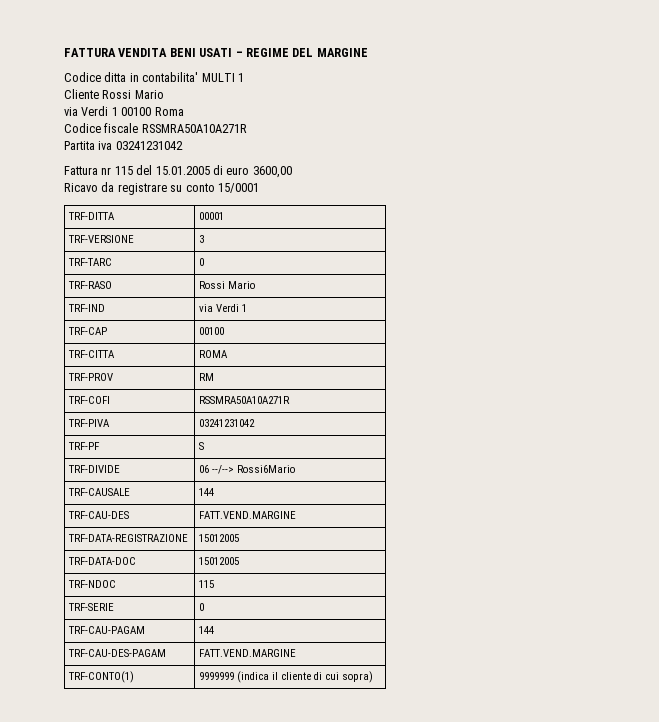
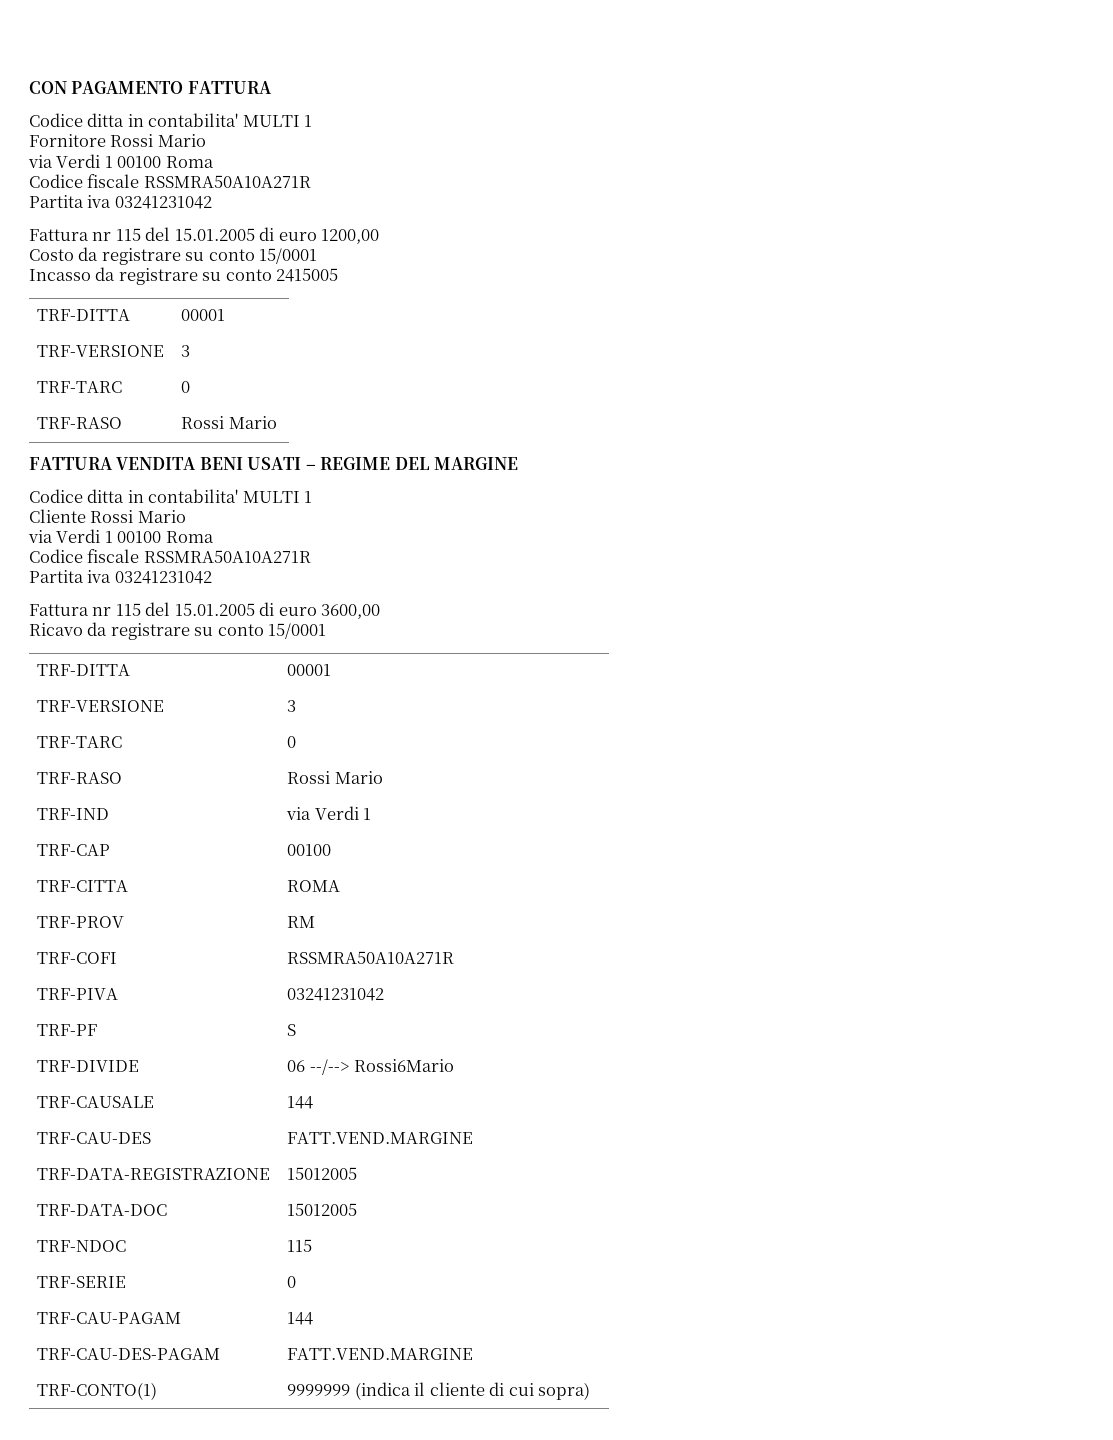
(64, 52) none -> [29,81,272,94] [29,113,313,127] [29,134,206,147] [28,154,214,168] [29,174,311,188] [29,195,212,209] [29,227,380,244] [29,247,318,265] [29,267,339,285] [37,309,131,321] [181,309,226,321] [37,345,165,357] [181,345,191,357] [37,381,123,393] [181,381,191,393] [37,417,123,429] [181,416,277,429] CON PAGAMENTO FATTURA // Codice ditta in contabilita' MULTI 1 // Fornitore Rossi Mario // via Verdi 1 00100 Roma // Codice fiscale RSSMRA50A10A271R // Partita iva 03241231042 // Fattura nr 115 del 15.01.2005 di euro 1200,00 // Costo da registrare su conto 15/0001 // Incasso da registrare su conto 2415005 // TRF-DITTA | 00001 // TRF-VERSIONE | 3 // TRF-TARC | 0 // TRF-RASO | Rossi Mario //

